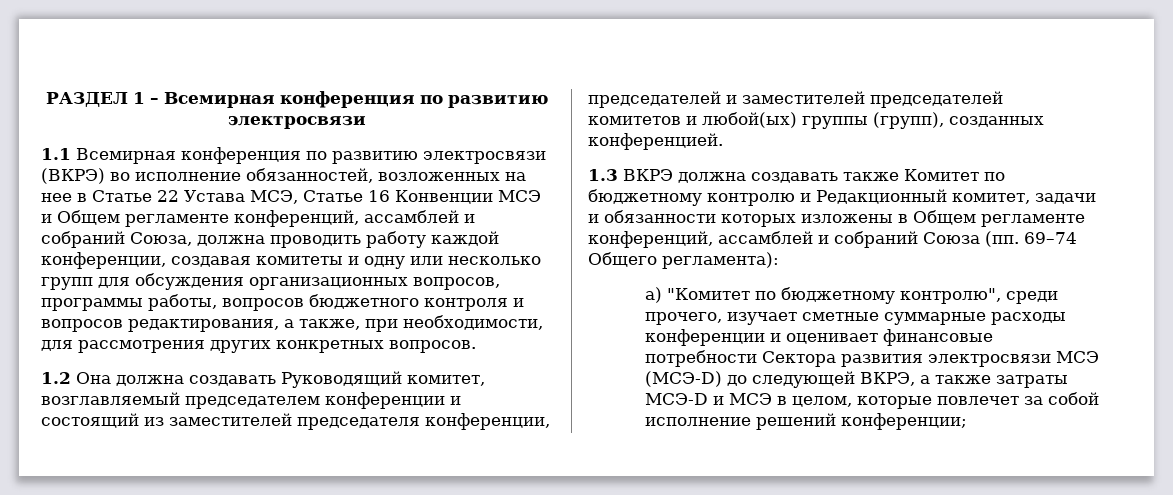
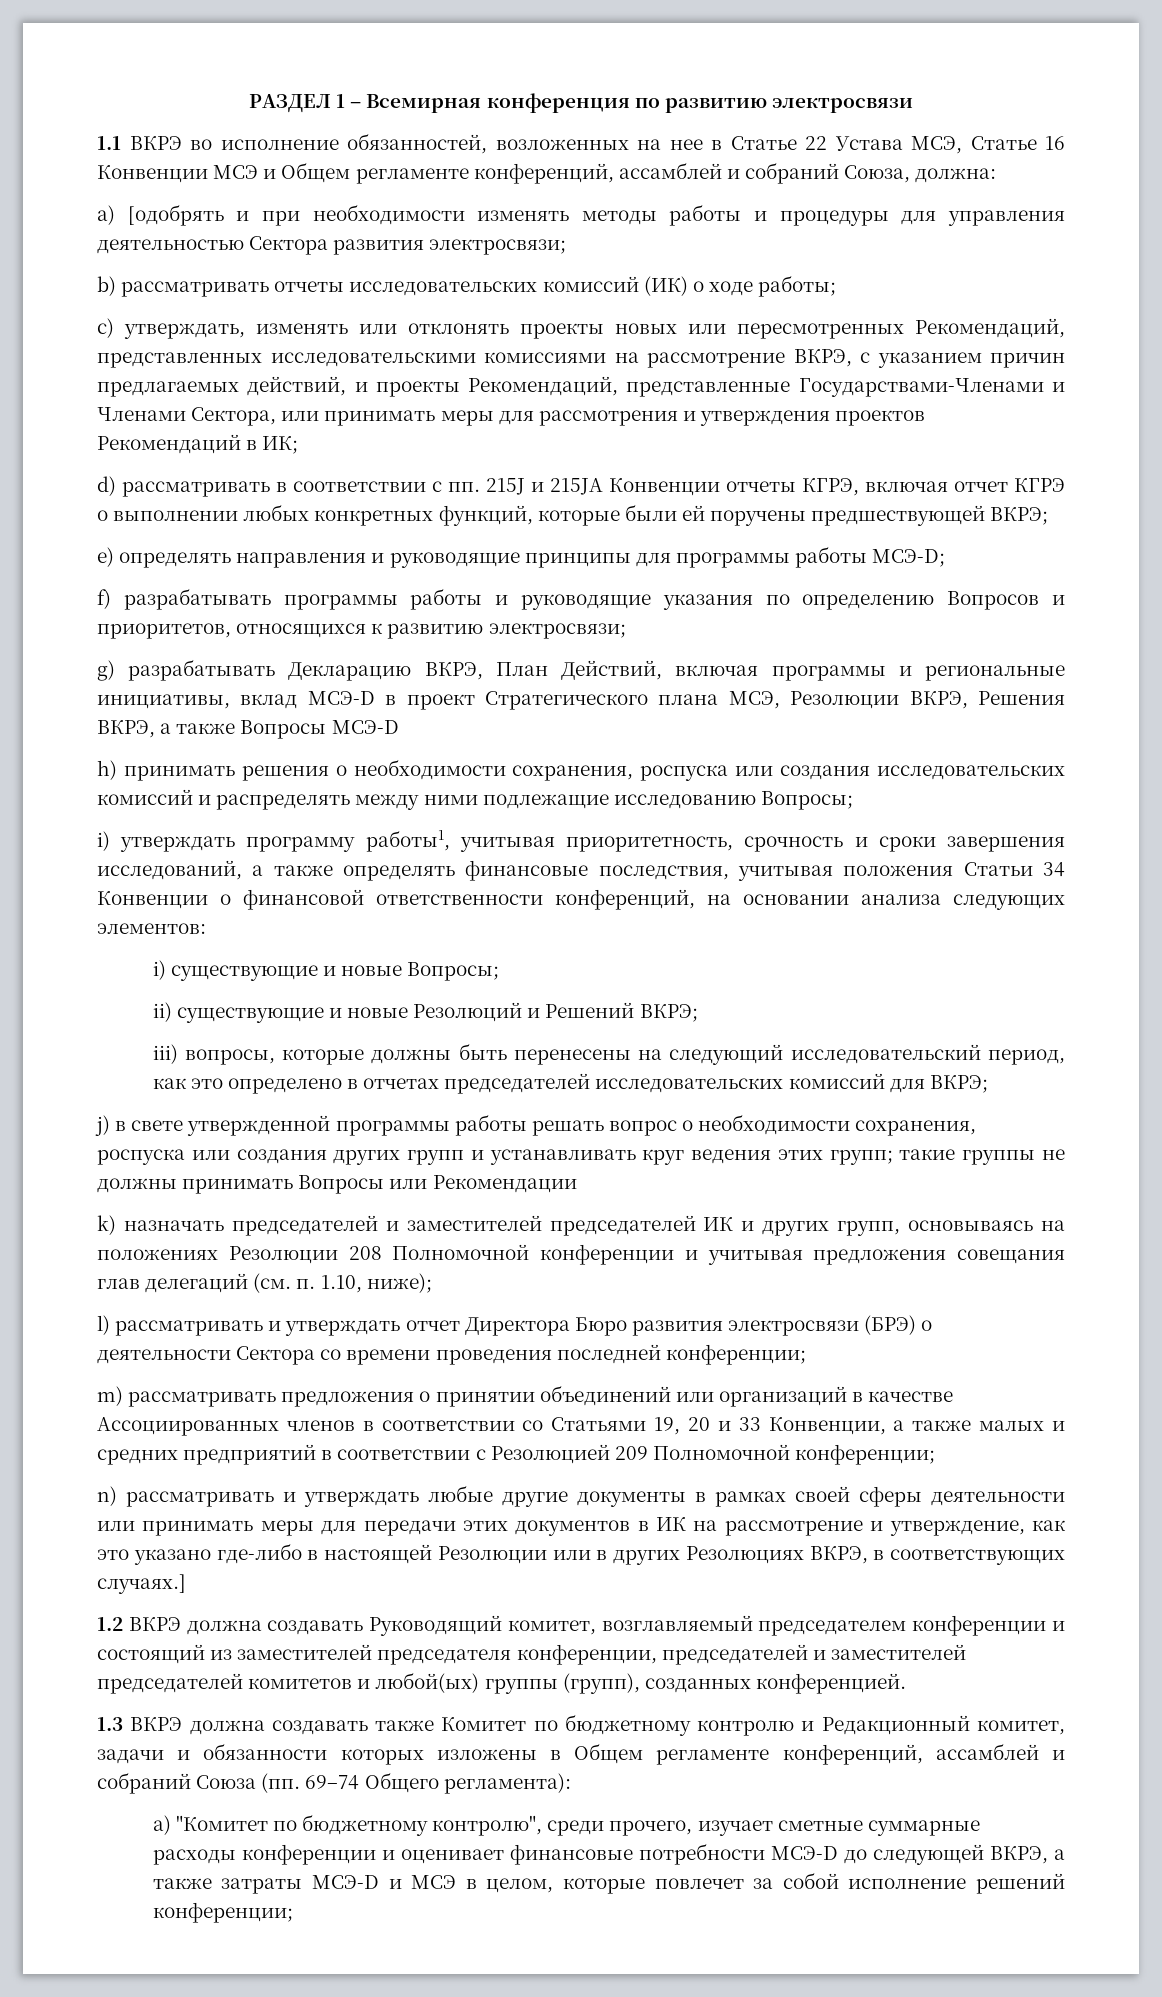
[76,147,546,164] [41,168,105,184] Всемирная конференция по развитию электросвязи (ВКРЭ) -> [129,136,182,150] ВКРЭ
[197,231,499,248] [41,252,541,269] [41,273,500,290] [41,294,524,311] [41,315,543,332] [41,340,476,353] должна проводить работу каждой конференции, создавая комитеты и одну или несколько групп для обсуждения организационных вопросов, программы работы, вопросов бюджетного контроля и вопросов редактирования, а также, при необходимости, для рассмотрения других конкретных вопросов. -> [915,168,997,183] [97,204,1065,226] [97,236,567,255] [97,275,837,297] [97,318,1065,339] [97,349,1065,368] [97,376,1065,397] [97,407,926,426] [97,434,299,454] [97,476,1065,497] [97,504,1049,526] [97,546,946,568] [97,588,1065,610] [97,623,626,639] [97,659,1065,681] [97,691,1065,710] [97,720,399,739] [97,759,1065,781] [97,789,853,810] [97,830,1065,852] [97,860,1065,881] [97,889,1065,910] [97,923,206,934] [152,960,500,981] [152,1002,698,1023] [152,1043,1065,1065] [152,1073,988,1094] [95,1114,977,1136] [97,1149,1066,1165] [97,1175,577,1194] [97,1215,1065,1236] [97,1244,1065,1265] [97,1273,432,1293] [97,1315,933,1336] [97,1344,806,1365] [97,1385,954,1407] [97,1417,1066,1436] [97,1444,936,1465] [97,1485,1065,1507] [97,1517,1066,1536] [97,1543,1065,1565] [97,1574,186,1594] должна: // a) [одобрять и при необходимости изменять методы работы и процедуры для управления деятельностью Сектора развития электросвязи; // b) рассматривать отчеты исследовательских комиссий (ИК) о ходе работы; // c) утверждать, изменять или отклонять проекты новых или пересмотренных Рекомендаций, представленных исследовательскими комиссиями на рассмотрение ВКРЭ, с указанием причин предлагаемых действий, и проекты Рекомендаций, представленные Государствами-Членами и Членами Сектора, или принимать меры для рассмотрения и утверждения проектов Рекомендаций в ИК; // d) рассматривать в соответствии с пп. 215J и 215JA Конвенции отчеты КГРЭ, включая отчет КГРЭ о выполнении любых конкретных функций, которые были ей поручены предшествующей ВКРЭ; // e) определять направления и руководящие принципы для программы работы МСЭ-D; // f) разрабатывать программы работы и руководящие указания по определению Вопросов и приоритетов, относящихся к развитию электросвязи; // g) разрабатывать Декларацию ВКРЭ, План Действий, включая программы и региональные инициативы, вклад МСЭ-D в проект Стратегического плана МСЭ, Резолюции ВКРЭ, Решения ВКРЭ, а также Вопросы МСЭ-D // h) принимать решения о необходимости сохранения, роспуска или создания исследовательских комиссий и распределять между ними подлежащие исследованию Вопросы; // i) утверждать программу работы1, учитывая приоритетность, срочность и сроки завершения исследований, а также определять финансовые последствия, учитывая положения Статьи 34 Конвенции о финансовой ответственности конференций, на основании анализа следующих элементов: // i) существующие и новые Вопросы; // ii) существующие и новые Резолюций и Решений ВКРЭ; // iii) вопросы, которые должны быть перенесены на следующий исследовательский период, как это определено в отчетах председателей исследовательских комиссий для ВКРЭ; // j) в свете утвержденной программы работы решать вопрос о необходимости сохранения, роспуска или создания других групп и устанавливать круг ведения этих групп; такие группы не должны принимать Вопросы или Рекомендации // k) назначать председателей и заместителей председателей ИК и других групп, основываясь на положениях Резолюции 208 Полномочной конференции и учитывая предложения совещания глав делегаций (см. п. 1.10, ниже); // l) рассматривать и утверждать отчет Директора Бюро развития электросвязи (БРЭ) о деятельности Сектора со времени проведения последней конференции; // m) рассматривать предложения о принятии объединений или организаций в качестве Ассоциированных членов в соответствии со Статьями 19, 20 и 33 Конвенции, а также малых и средних предприятий в соответствии с Резолюцией 209 Полномочной конференции; // n) рассматривать и утверждать любые другие документы в рамках своей сферы деятельности или принимать меры для передачи этих документов в ИК на рассмотрение и утверждение, как это указано где-либо в настоящей Резолюции или в других Резолюциях ВКРЭ, в соответствующих случаях.]
[76,372,111,384] Она -> [128,1617,181,1631] ВКРЭ
[761,351,1099,367] [644,371,722,387] Сектора развития электросвязи МСЭ (МСЭ-D) -> [770,1846,838,1860] МСЭ-D

